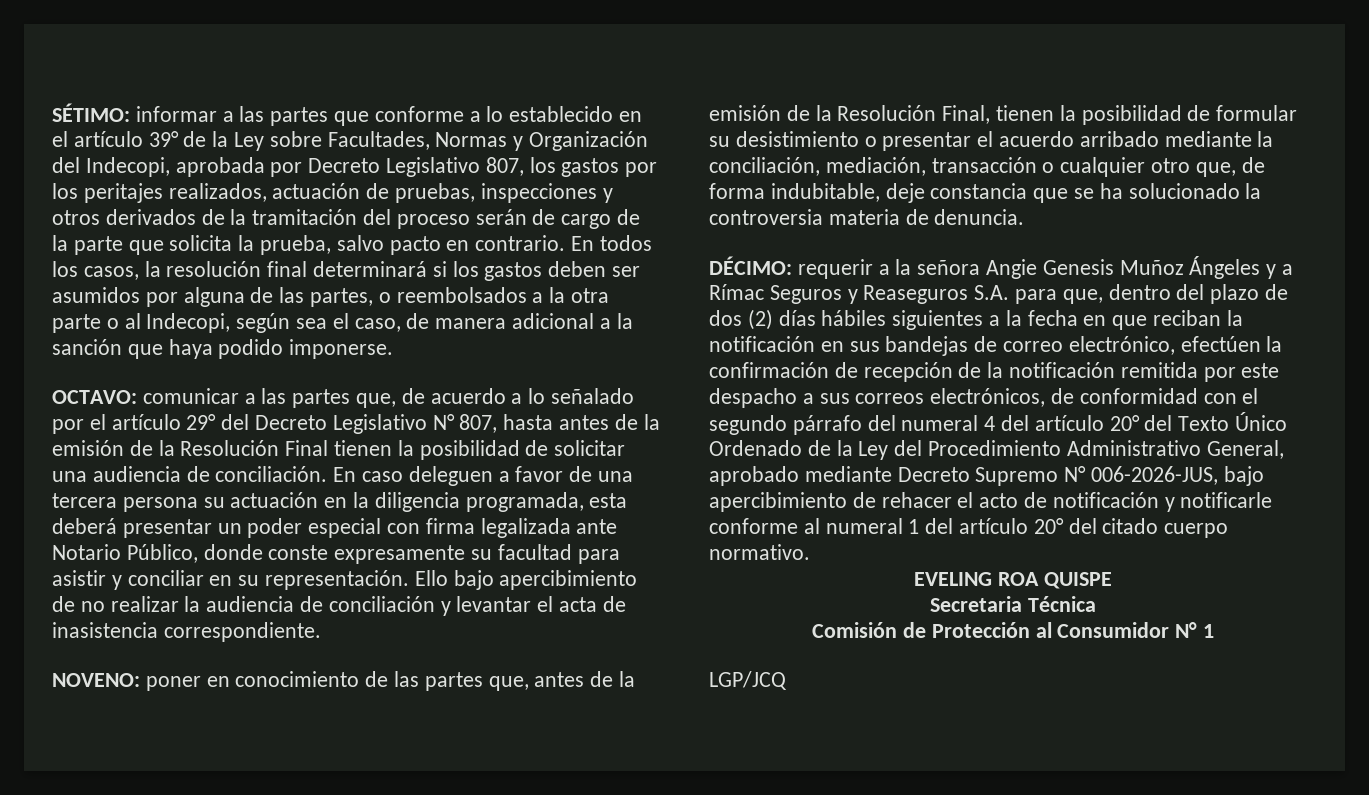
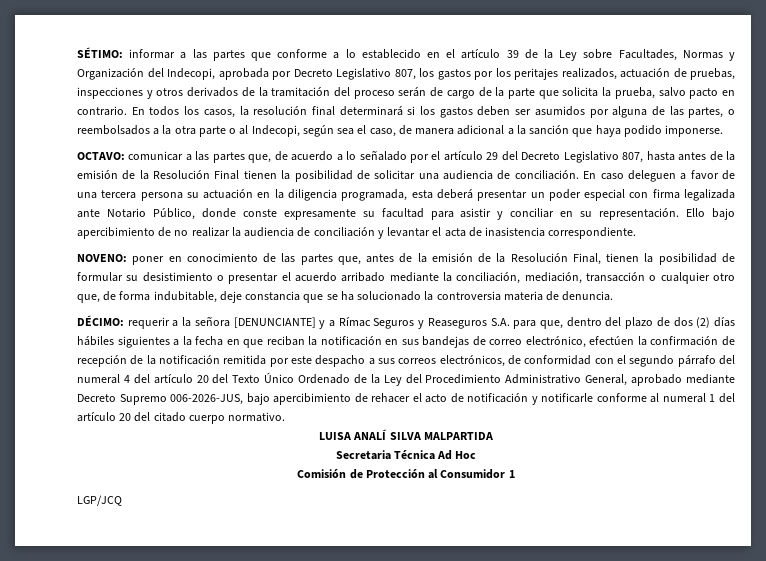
[148,131,179,147] 39° -> [506,50,519,58] 39
[186,414,217,430] 29° -> [486,152,499,160] 29
[432,414,455,430] N° -> (619, 157) none
[986,256,1261,279] Angie Genesis Muñoz Ángeles -> [233,317,316,328] [DENUNCIANTE]
[1109,415,1140,431] 20° -> [196,375,209,383] 20
[1064,466,1087,482] N° -> (167, 399) none
[1033,518,1064,534] 20° -> [119,413,132,421] 20
[914,572,1112,589] EVELING ROA QUISPE -> [319,429,493,440] LUISA ANALÍ SILVA MALPARTIDA
(1096, 604) none -> [437,450,477,460] Ad Hoc
[1175,622,1198,638] N° -> (506, 474) none

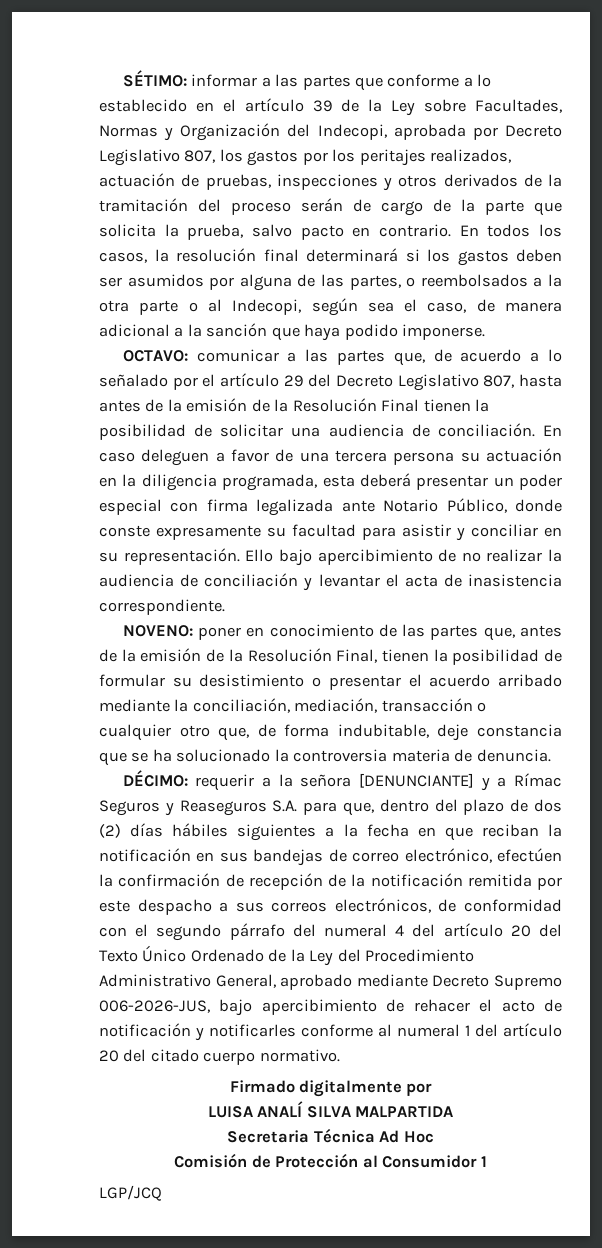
[541,393,594,403] notificarle -> [209,1024,296,1037] notificarles
(286, 417) none -> [229,1080,433,1097] // Firmado digitalmente por

